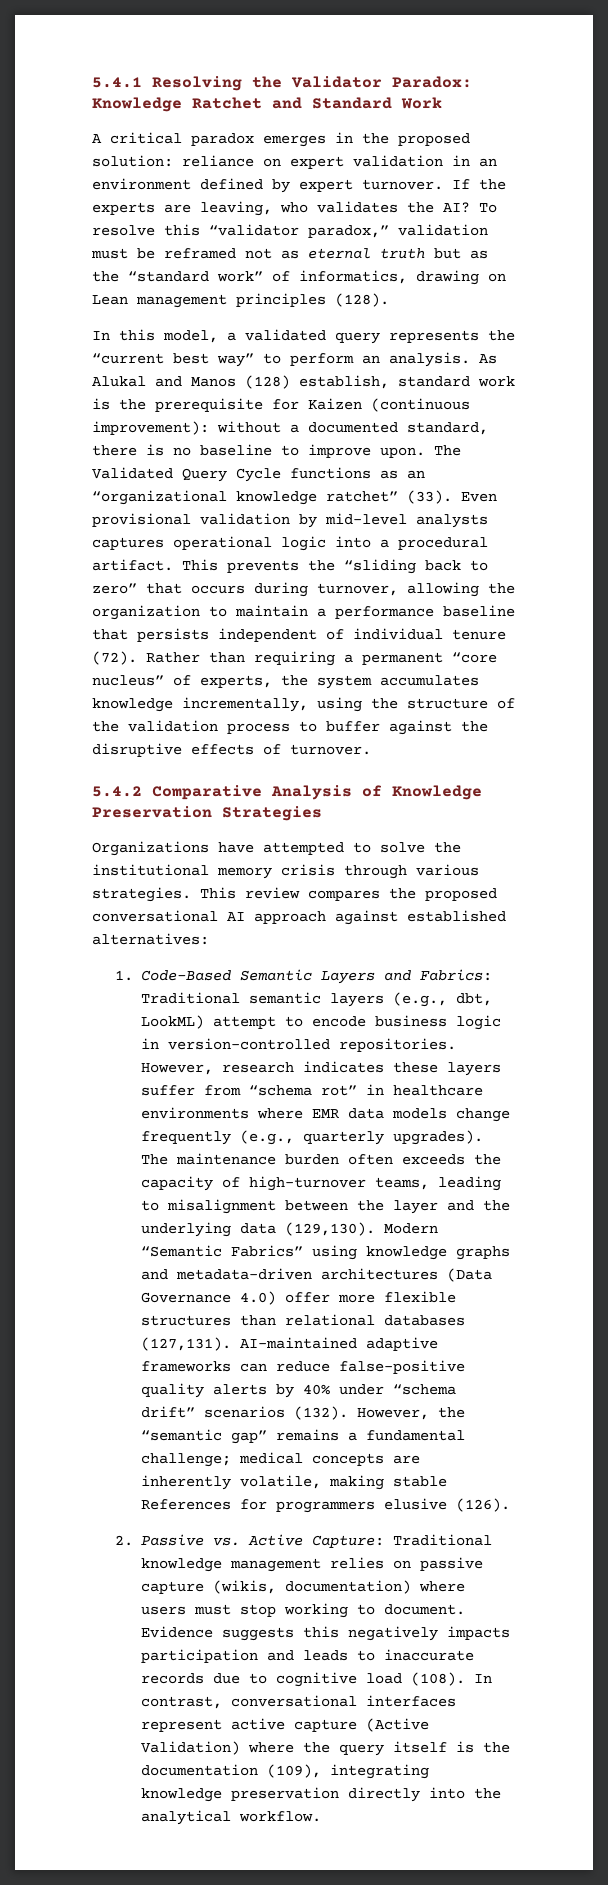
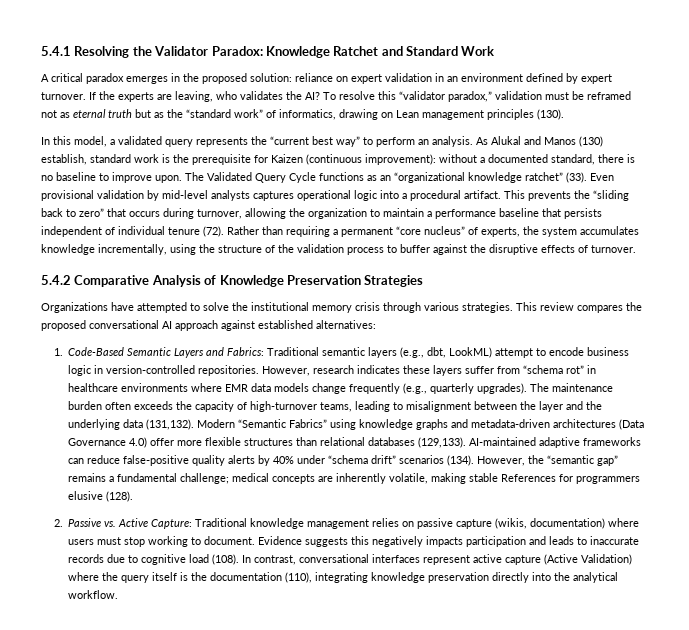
[335,293,389,307] (128). -> [537,109,564,120] (130).
[245,375,290,389] (128) -> [579,136,603,147] (130)
[284,1222,375,1236] (129,130). -> [146,419,195,430] (131,132).
[140,1337,231,1351] (127,131). -> [418,437,467,448] (129,133).
[293,1406,348,1420] (132). -> [447,455,475,466] (134).
[455,1498,510,1512] (126). -> [106,491,134,502] (128).
[266,1764,321,1778] (109), -> [285,572,313,583] (110),

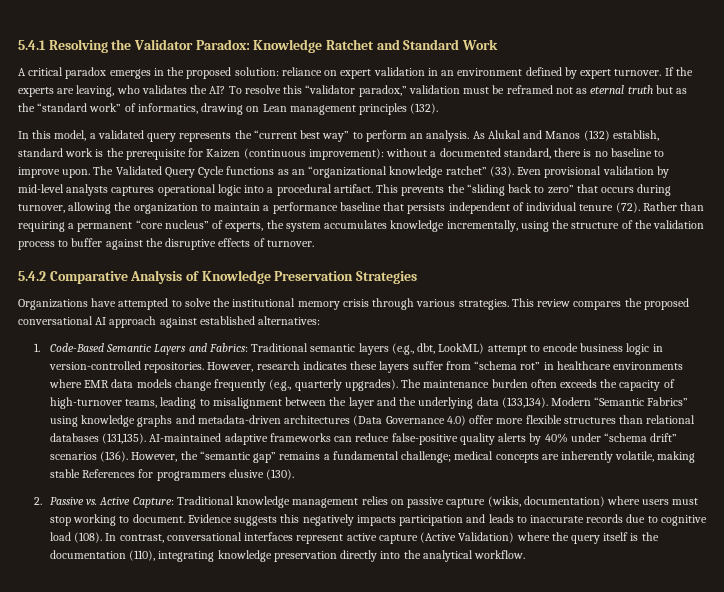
[537,109,564,120] (130). -> [410,103,439,114] (132).
[579,136,603,147] (130) -> [583,130,610,141] (132)
[146,419,195,430] (131,132). -> [501,397,548,408] (133,134).
[418,437,467,448] (129,133). -> [102,433,147,444] (131,135).
[447,455,475,466] (134). -> [100,451,129,462] (136).
[106,491,134,502] (128). -> [266,469,295,480] (130).

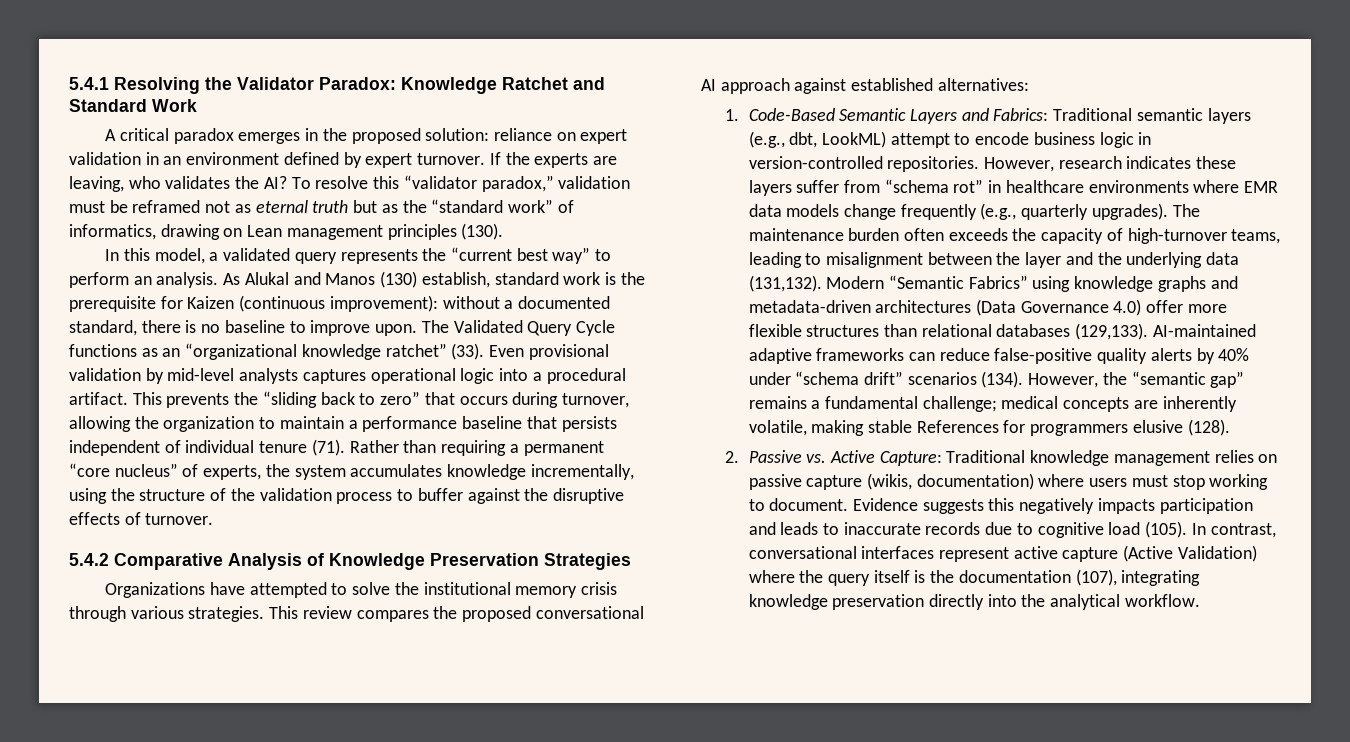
[410,103,439,114] (132). -> [461,223,504,240] (130).
[583,130,610,141] (132) -> [380,271,418,288] (130)
[615,202,640,213] (72). -> [311,439,345,456] (71).
[501,397,548,408] (133,134). -> [748,275,822,292] (131,132).
[102,433,147,444] (131,135). -> [1075,323,1149,340] (129,133).
[100,451,129,462] (136). -> [981,371,1024,388] (134).
[266,469,295,480] (130). -> [1187,419,1230,436] (128).
[74,532,103,543] (108). -> [1145,521,1188,538] (105).
[129,550,156,561] (110), -> [1075,569,1117,586] (107),

